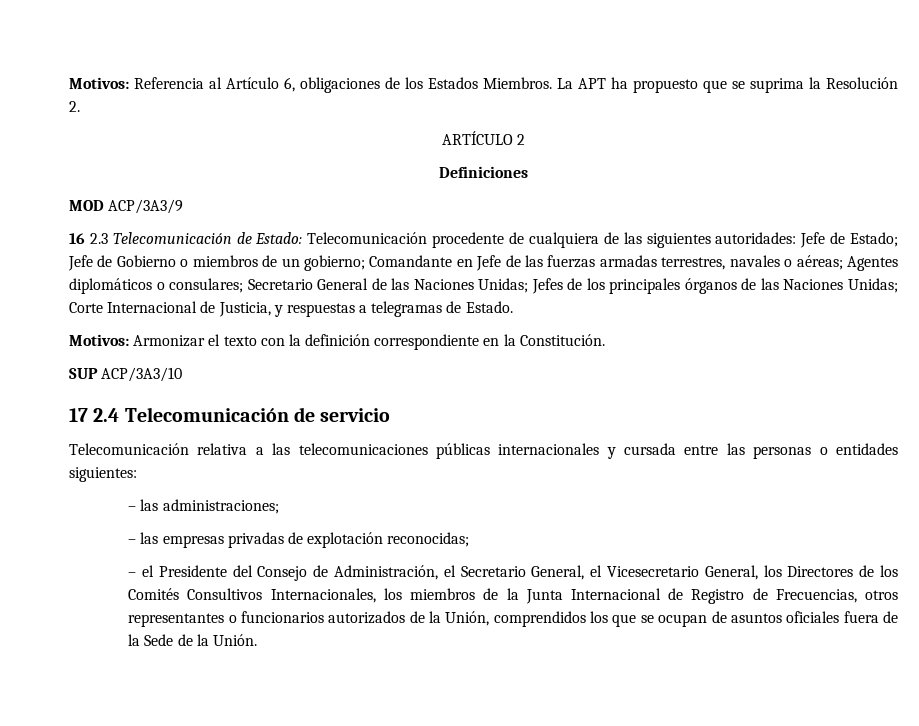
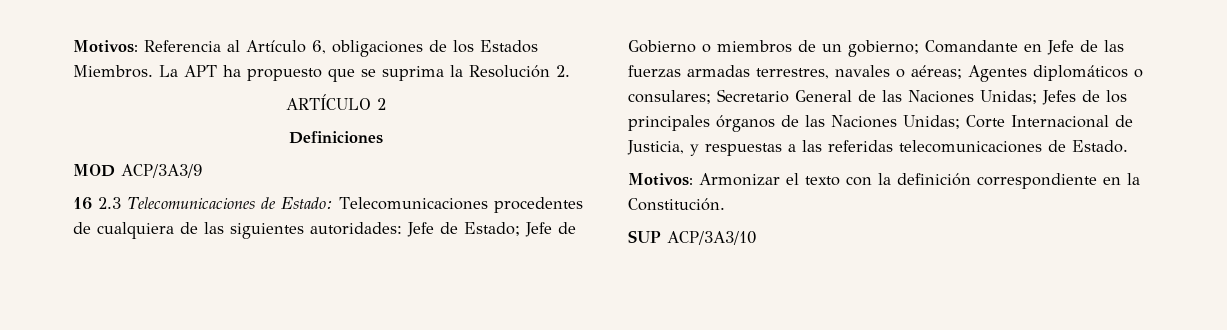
[112,232,232,244] Telecomunicación -> [127,197,255,209] Telecomunicaciones
[307,232,505,248] Telecomunicación procedente -> [338,197,583,213] Telecomunicaciones procedentes
[371,301,443,317] telegramas -> [802,140,1042,153] las referidas telecomunicaciones
[69,407,391,422] [69,443,898,459] [69,467,137,482] [128,499,279,514] [128,532,470,548] [128,565,898,581] [128,588,898,604] [128,611,898,627] [128,634,257,646] // 17 2.4 Telecomunicación de servicio // Telecomunicación relativa a las telecomunicaciones públicas internacionales y cursada entre las personas o entidades siguientes: // – las administraciones; // – las empresas privadas de explotación reconocidas; // – el Presidente del Consejo de Administración, el Secretario General, el Vicesecretario General, los Directores de los Comités Consultivos Internacionales, los miembros de la Junta Internacional de Registro de Frecuencias, otros representantes o funcionarios autorizados de la Unión, comprendidos los que se ocupan de asuntos oficiales fuera de la Sede de la Unión. -> (756, 238) none

